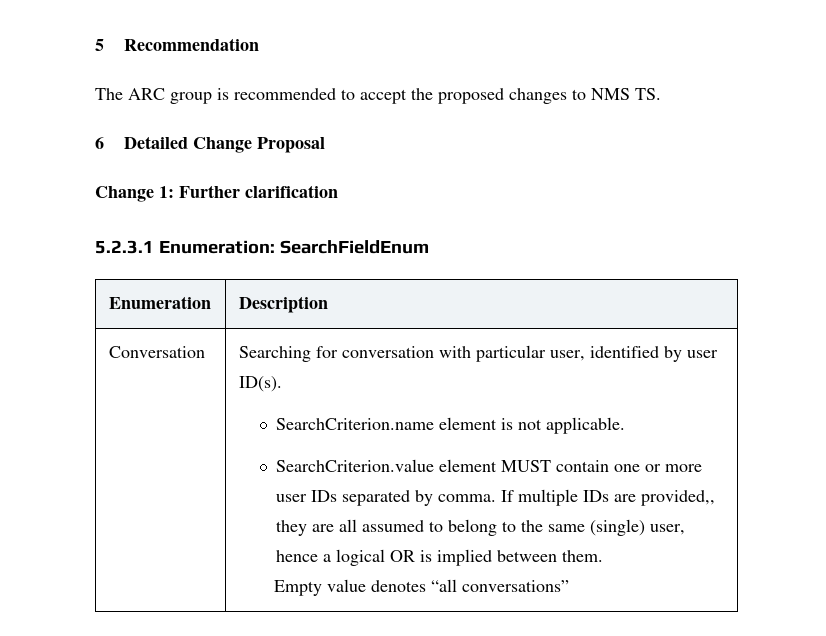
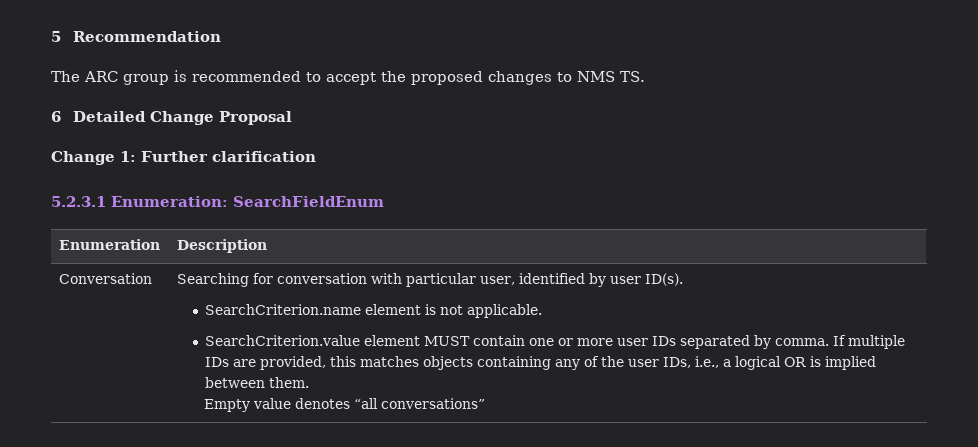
[641,490,716,506] [276,519,686,536] [276,550,319,562] provided,, they are all assumed to belong to the same (single) user, hence -> [260,356,720,370] provided, this matches objects containing any of the user IDs, i.e.,

